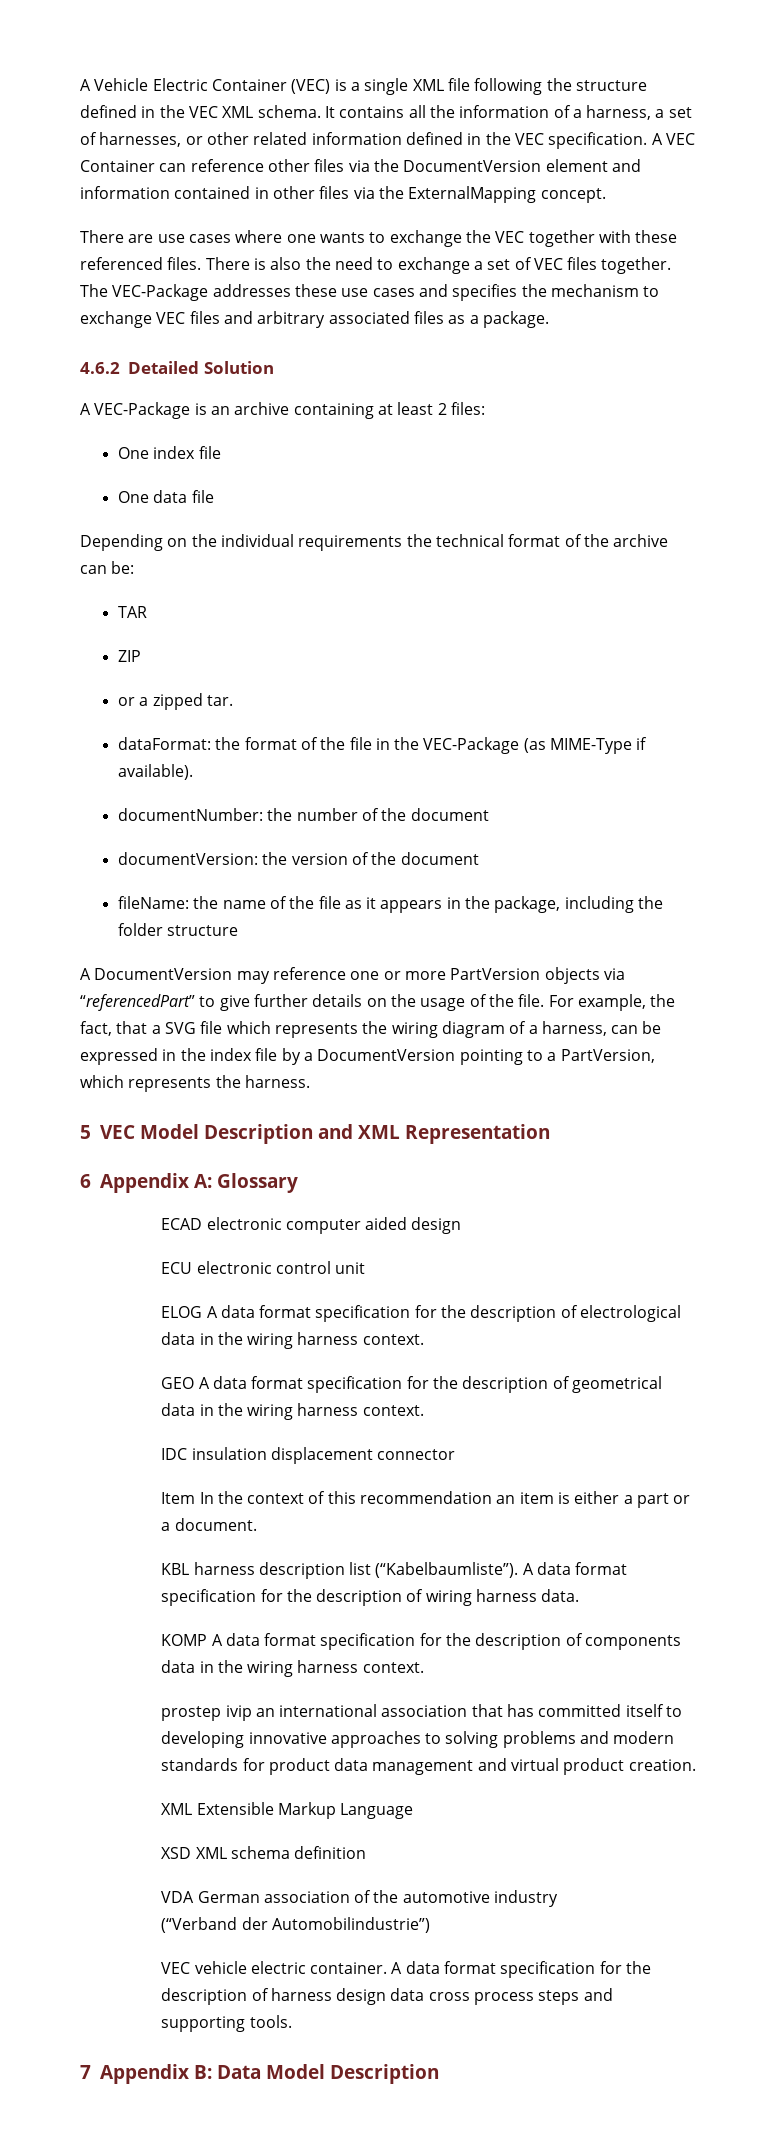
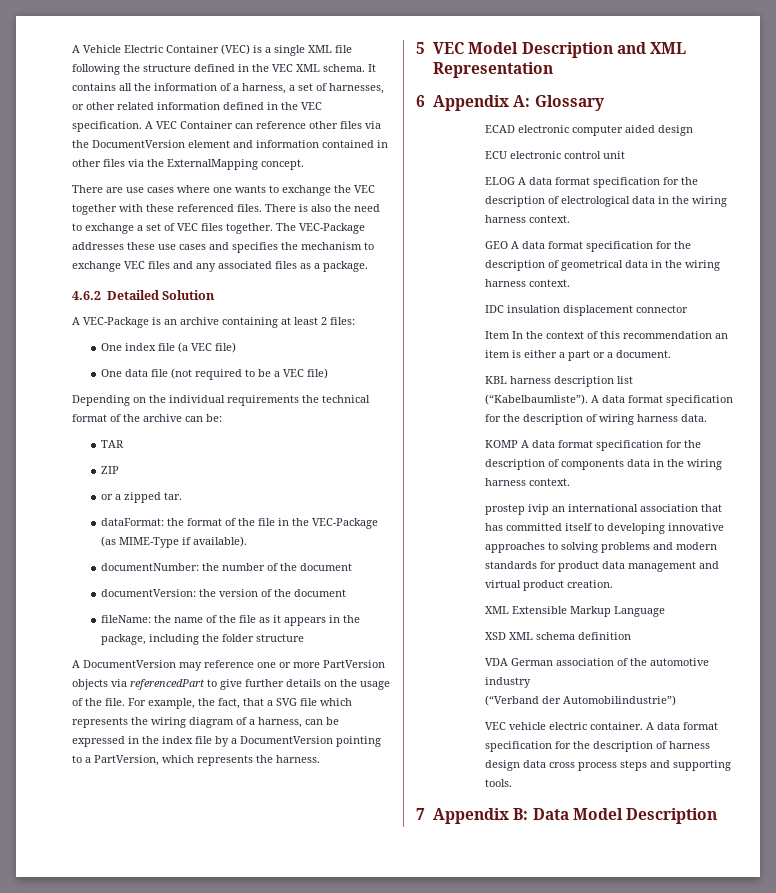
[257,311,326,328] arbitrary -> [196,263,216,272] any
(221, 452) none -> [178,342,237,353] (a VEC file)
(214, 496) none -> [171,368,329,380] (not required to be a VEC file)
[80,994,195,1011] “referencedPart” -> [130,679,205,690] referencedPart

